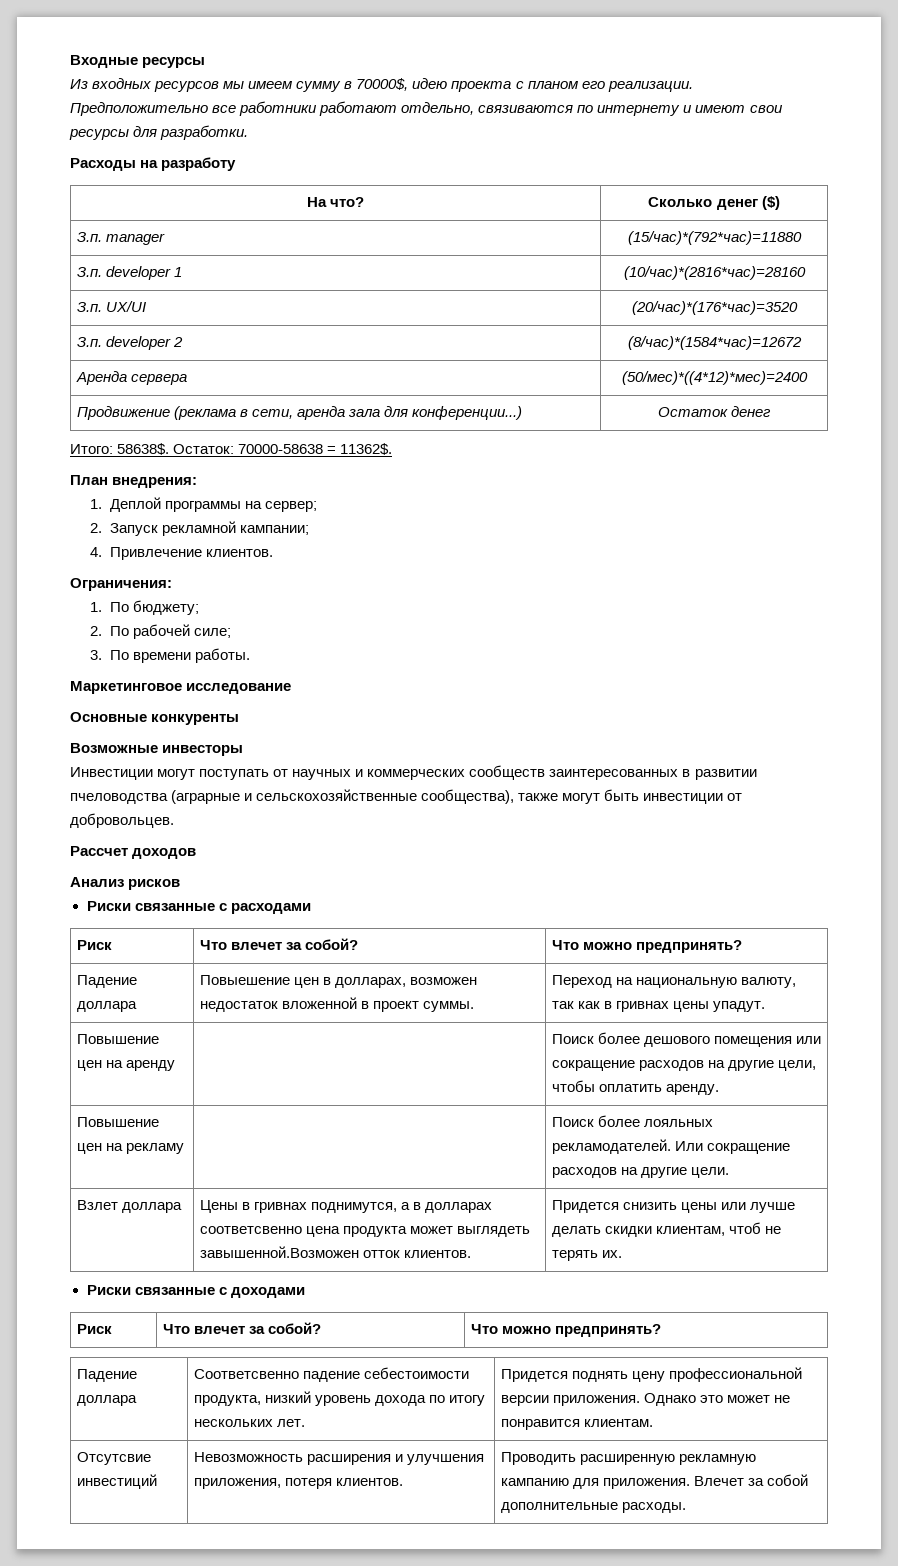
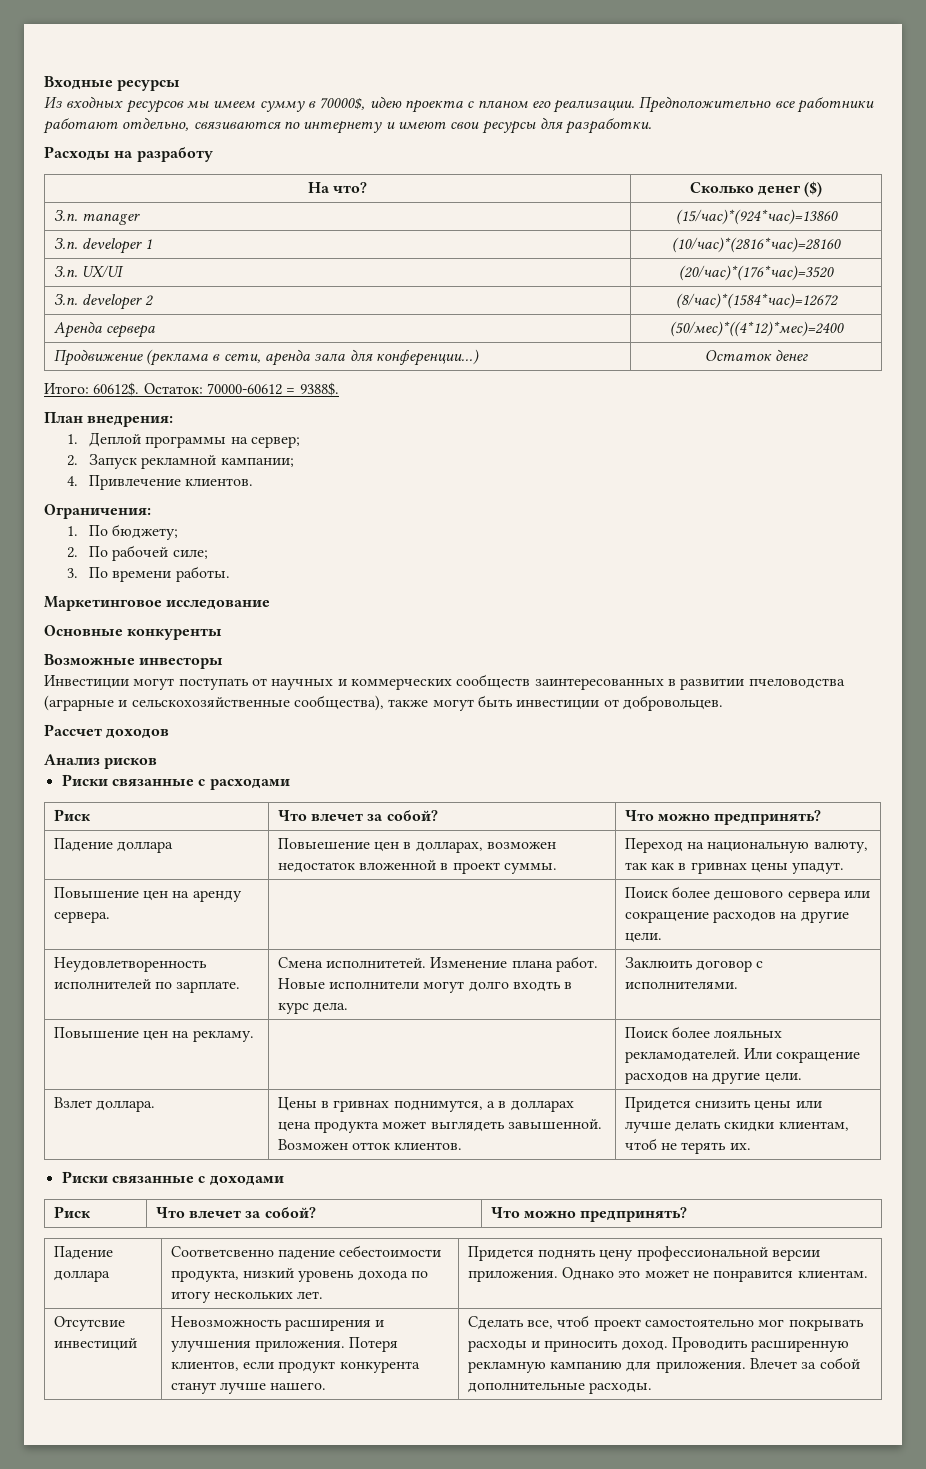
[627,231,802,245] (15/час)*(792*час)=11880 -> [675,209,838,225] (15/час)*(924*час)=13860
[117,443,393,455] 58638$. Остаток: 70000-58638 = 11362$. -> [93,382,339,396] 60612$. Остаток: 70000-60612 = 9388$.
(175, 1065) none -> [53,911,110,923] сервера.
[713,1036,792,1047] помещения -> [787,890,841,902] сервера
[777,1060,816,1071] [551,1080,719,1095] [76,1117,159,1127] [76,1143,184,1154] цели, чтобы оплатить аренду. // Повышение цен на рекламу -> [624,932,662,943] [53,957,207,972] [53,979,241,993] [277,956,599,972] [277,978,573,993] [277,1002,349,1014] [624,957,764,972] [624,981,738,989] [53,1027,254,1042] цели. // Неудовлетворенность исполнителей по зарплате. | Смена исполнитетей. Изменение плана работ. Новые исполнители могут долго входть в курс дела. | Заклюить договор с исполнителями. // Повышение цен на рекламу.
[121,1202,182,1213] доллара -> [96,1100,156,1112] доллара.
[199,1226,302,1234] соответсвенно -> (574, 1106) none
[199,1246,359,1258] завышенной.Возможен -> [508,1119,603,1130] [277,1139,348,1150] завышенной. Возможен
[193,1478,403,1489] приложения, потеря клиентов. | -> [255,1337,399,1352] [170,1361,420,1373] [170,1382,327,1394] [467,1315,864,1331] [467,1340,668,1352] приложения. Потеря клиентов, если продукт конкурента станут лучше нашего. | Сделать все, чтоб проект самостоятельно мог покрывать расходы и приносить доход.

